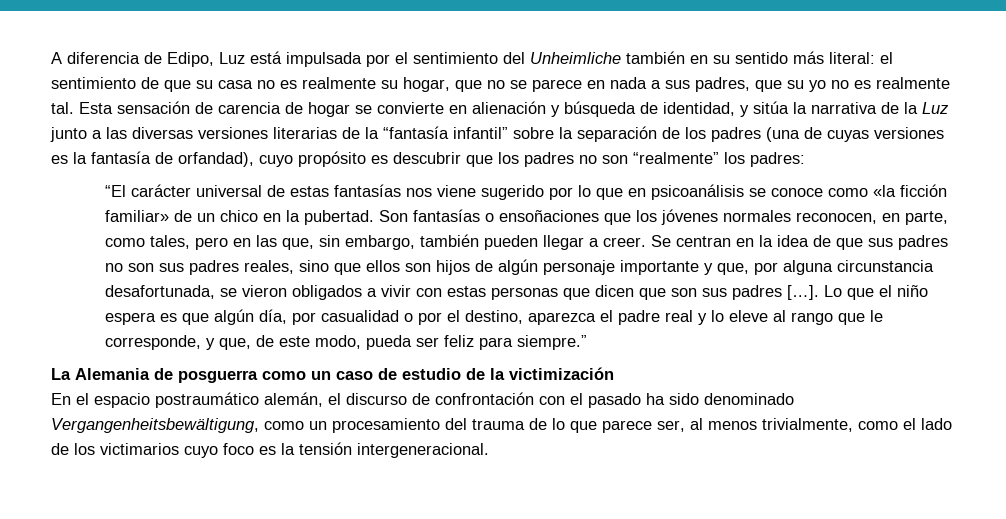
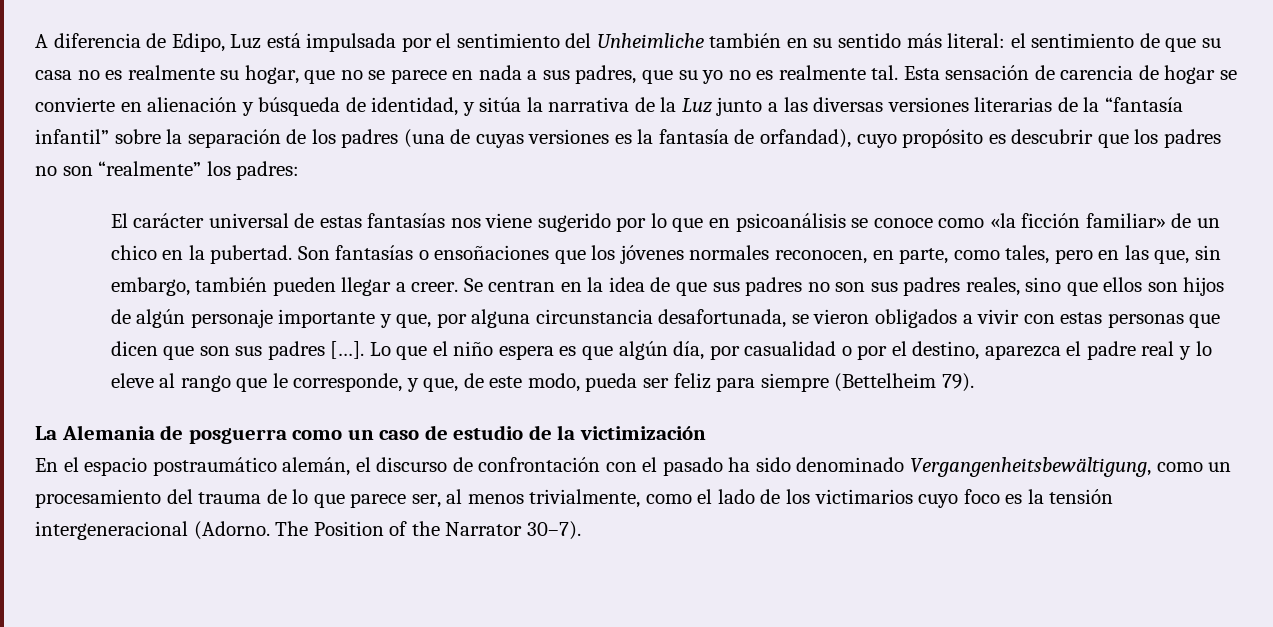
[105,185,127,197] “El -> [110,213,128,228] El
[517,335,588,350] siempre.” -> [760,373,974,392] siempre (Bettelheim 79).
[357,443,489,458] intergeneracional. -> [35,521,581,540] intergeneracional (Adorno. The Position of the Narrator 30–7).

